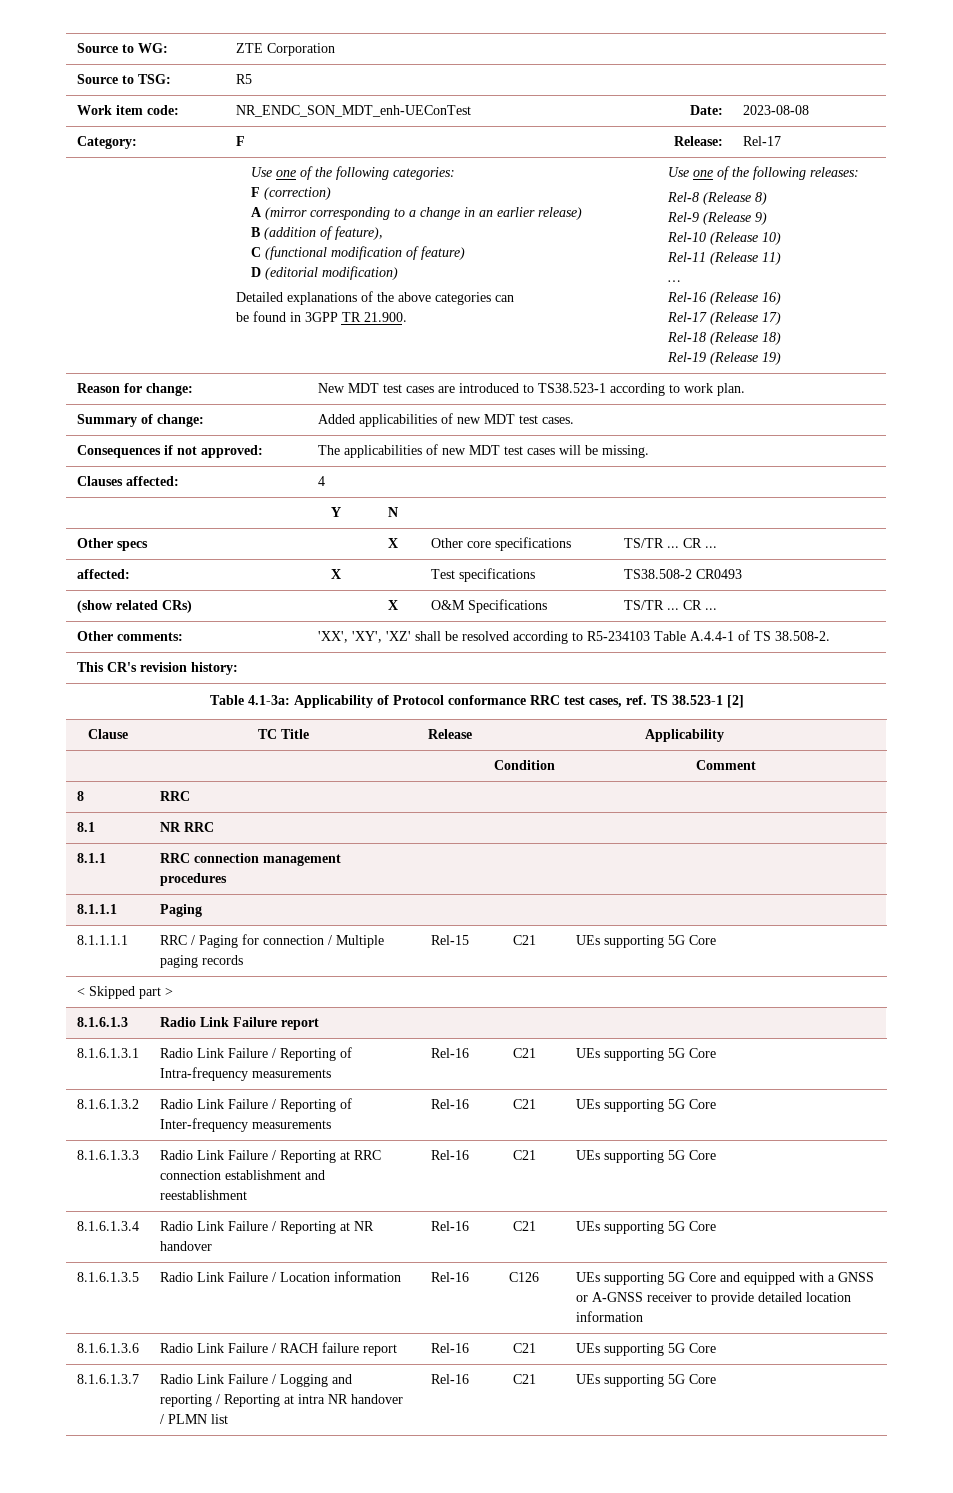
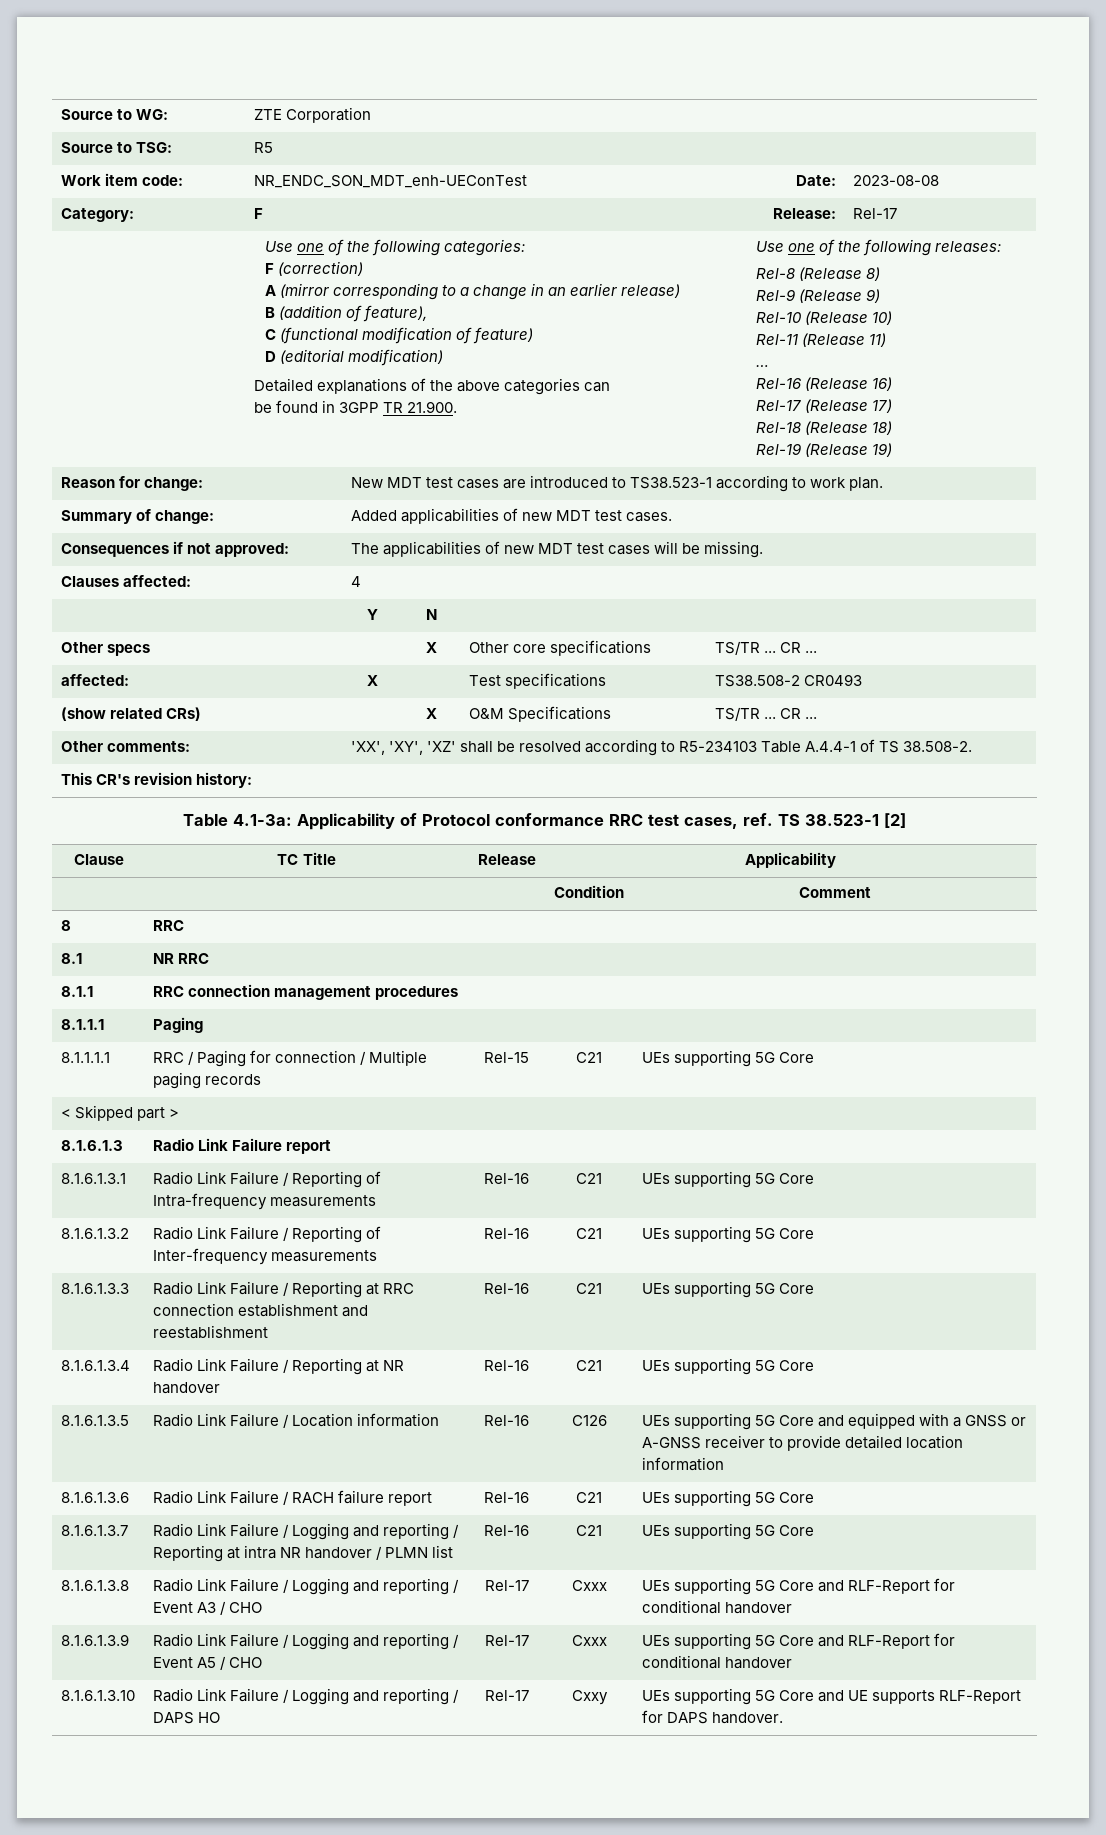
(716, 1379) none -> [60,1580,129,1591] [152,1578,460,1595] [152,1601,262,1615] [484,1580,529,1591] [571,1580,607,1591] [641,1578,956,1595] [641,1600,792,1614] [60,1634,129,1646] [152,1633,460,1650] [152,1656,262,1670] [484,1635,529,1646] [571,1635,607,1646] [641,1633,956,1650] [641,1655,792,1669] [60,1690,135,1701] [152,1688,460,1705] [152,1712,220,1724] [484,1690,529,1701] [571,1690,608,1705] [641,1688,1022,1705] [641,1710,783,1724] // 8.1.6.1.3.8 | Radio Link Failure / Logging and reporting / Event A3 / CHO | Rel-17 | Cxxx | UEs supporting 5G Core and RLF-Report for conditional handover // 8.1.6.1.3.9 | Radio Link Failure / Logging and reporting / Event A5 / CHO | Rel-17 | Cxxx | UEs supporting 5G Core and RLF-Report for conditional handover // 8.1.6.1.3.10 | Radio Link Failure / Logging and reporting / DAPS HO | Rel-17 | Cxxy | UEs supporting 5G Core and UE supports RLF-Report for DAPS handover.

